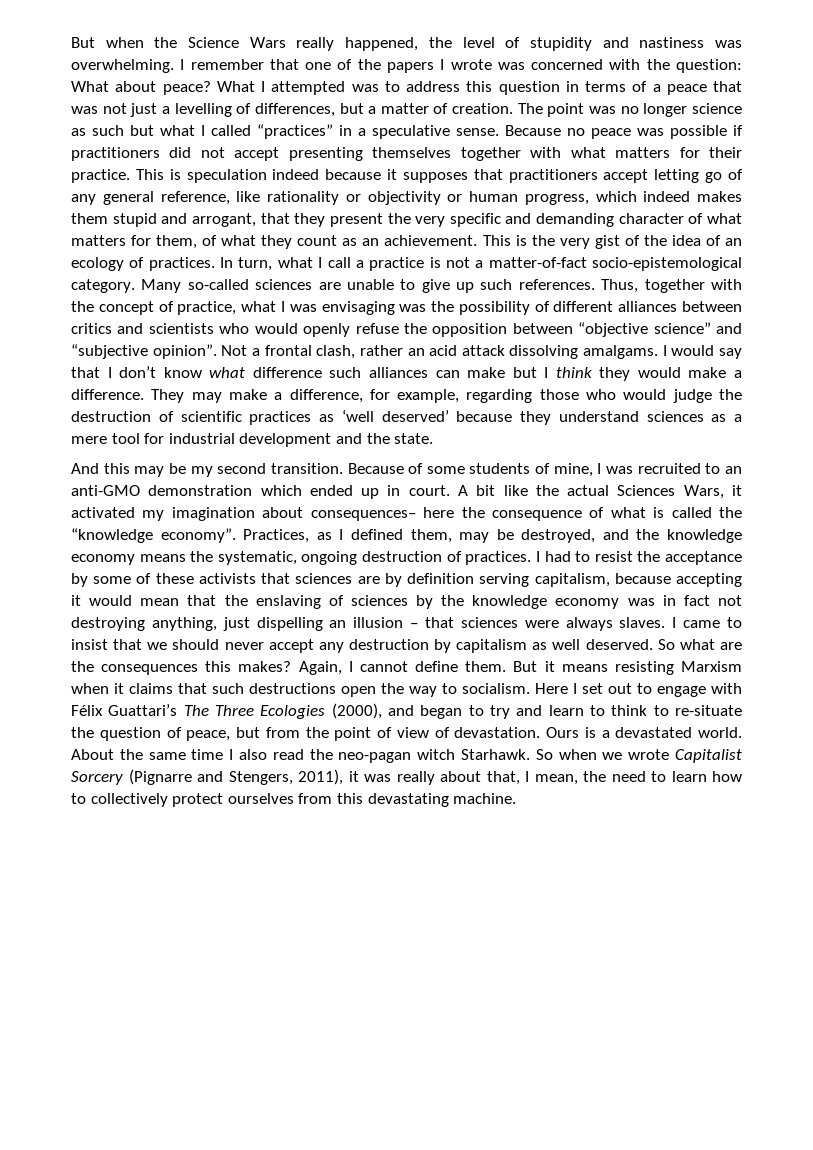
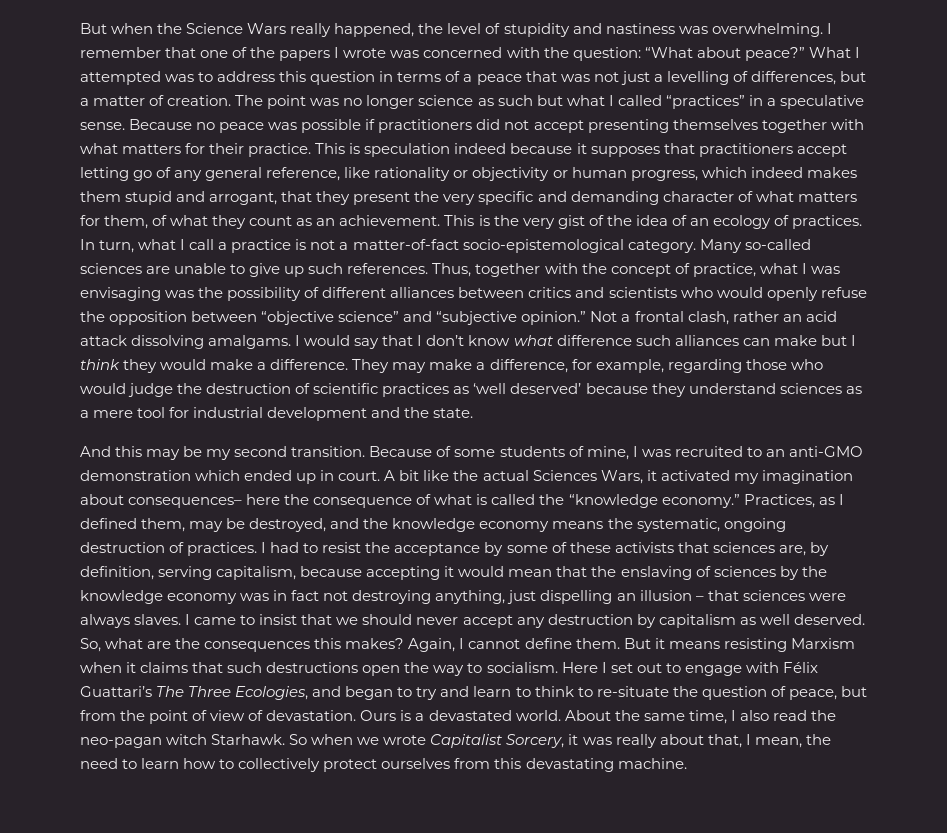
[71,81,211,95] What about peace? -> [644,47,805,61] “What about peace?”
[152,344,217,359] opinion”. -> [521,311,587,325] opinion.”
[160,528,236,543] economy”. -> [661,494,740,508] economy.”
[357,573,475,587] are by definition -> [778,542,829,556] [80,566,154,580] are, by definition,
[657,639,675,650] So -> [80,638,101,652] So,
[260,703,382,719] Ecologies (2000), -> [235,686,309,700] Ecologies,
[191,749,224,760] time -> [688,710,727,724] time,
[71,769,343,785] Sorcery (Pignarre and Stengers, 2011), -> [506,734,565,748] Sorcery,

